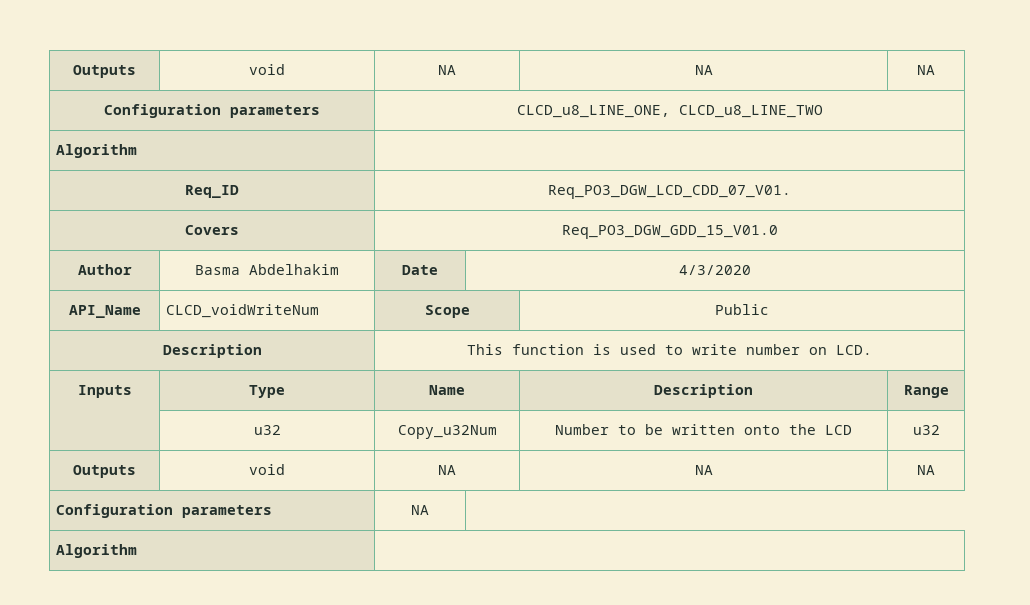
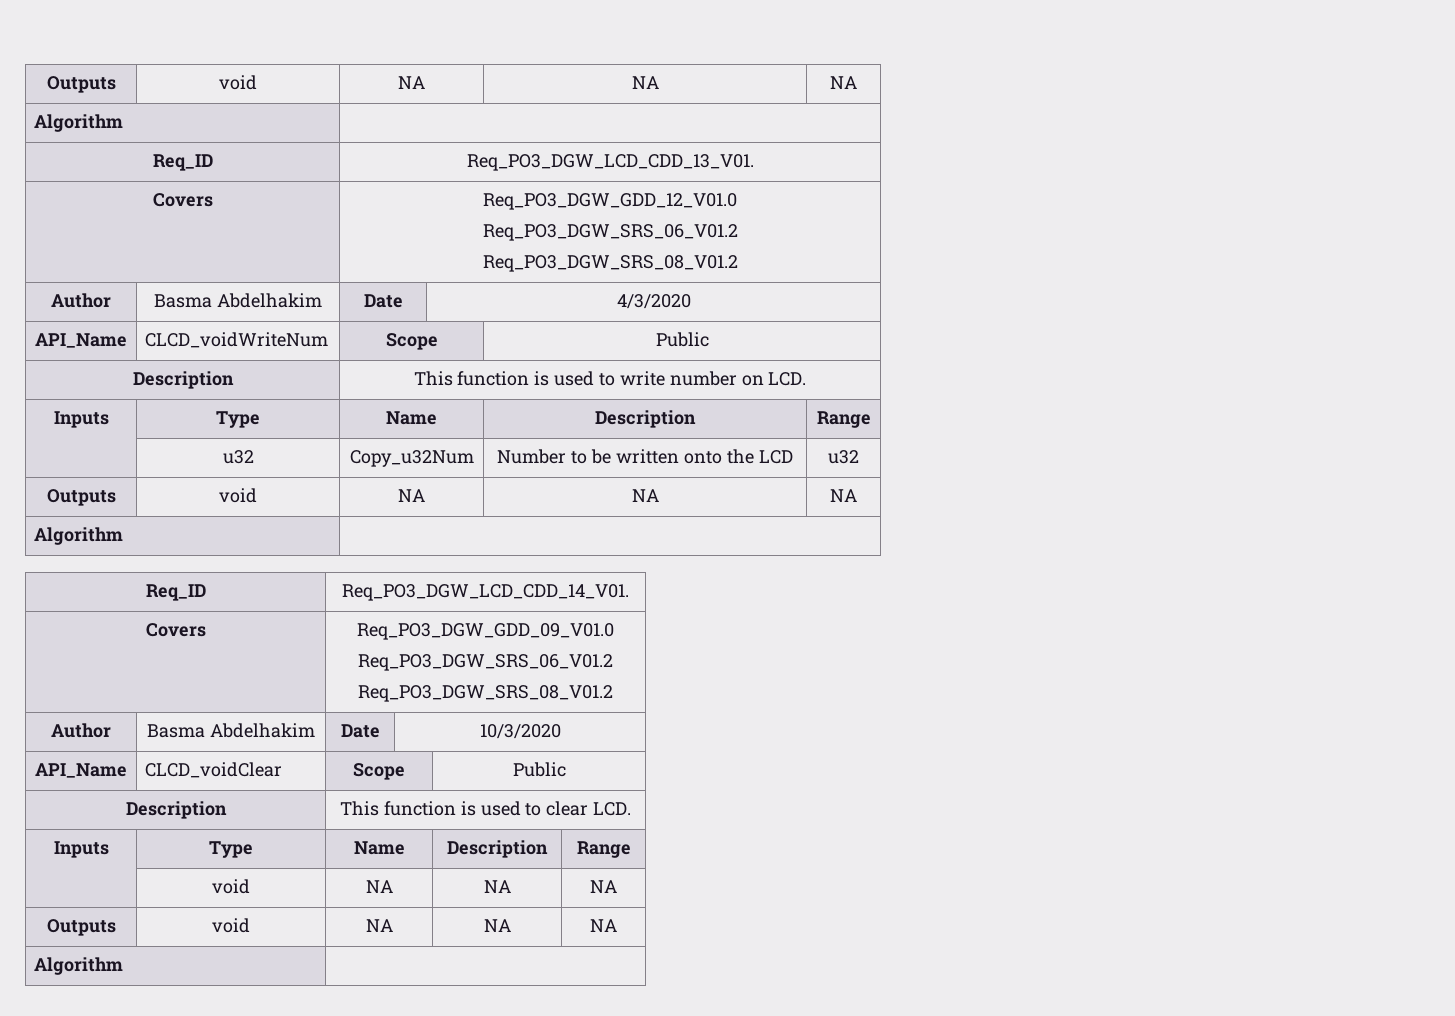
[73,65,136,78] [249,64,285,75] [438,65,456,75] [694,65,713,75] [917,65,935,75] [103,104,320,118] [516,105,823,118] [55,144,137,158] [185,185,239,198] [548,185,791,199] [185,225,239,235] [561,225,778,239] Outputs | void | NA | NA | NA // Configuration parameters | CLCD_u8_LINE_ONE, CLCD_u8_LINE_TWO // Algorithm | // Req_ID | Req_PO3_DGW_LCD_CDD_07_V01. // Covers | Req_PO3_DGW_GDD_15_V01.0 -> [46,76,116,93] [219,75,257,90] [398,76,425,89] [631,76,659,89] [830,76,857,89] [34,114,124,132] [152,154,213,171] [466,154,754,171] [152,193,213,207] [483,193,737,210] [482,224,738,241] [482,255,738,272] Outputs | void | NA | NA | NA // Algorithm | // Req_ID | Req_PO3_DGW_LCD_CDD_13_V01. // Covers | Req_PO3_DGW_GDD_12_V01.0 // Req_PO3_DGW_SRS_06_V01.2 // Req_PO3_DGW_SRS_08_V01.2
[55,504,272,518] Configuration parameters -> [34,527,124,545] [145,584,206,601] [342,584,629,601] [145,623,206,637] [357,623,614,640] [358,654,613,671] [358,685,613,702] [51,723,111,738] [147,723,315,738] [340,724,380,738] [479,724,561,739] [35,763,127,778] [145,762,283,778] [353,763,405,780] [512,762,566,777] [125,801,227,819] [339,801,632,816] [53,841,109,858] [209,841,253,858] [353,841,405,855] [447,840,548,858] [576,841,631,858] [212,879,250,894] [365,880,393,893] [483,880,511,893] [590,880,617,893] [46,919,116,936] [212,918,250,933] [365,919,393,932] [483,919,511,932] Algorithm | // Req_ID | Req_PO3_DGW_LCD_CDD_14_V01. // Covers | Req_PO3_DGW_GDD_09_V01.0 // Req_PO3_DGW_SRS_06_V01.2 // Req_PO3_DGW_SRS_08_V01.2 // Author | Basma Abdelhakim | Date | 10/3/2020 // API_Name | CLCD_voidClear | Scope | Public // Description | This function is used to clear LCD. // Inputs | Type | Name | Description | Range // | void | NA | NA | NA // Outputs | void | NA | NA

